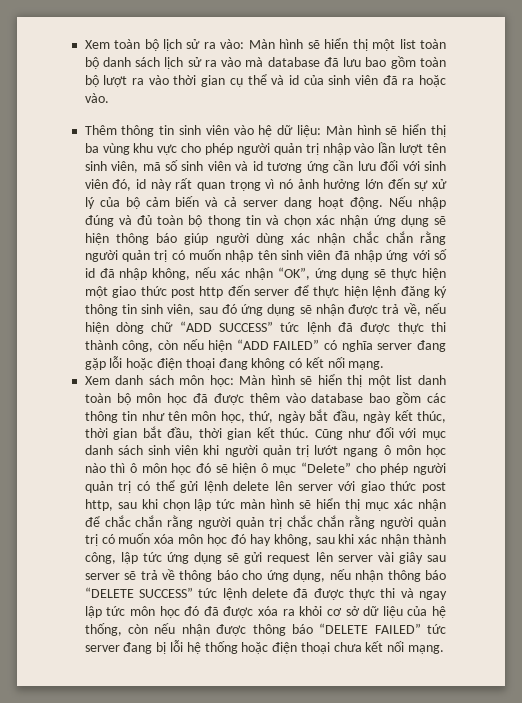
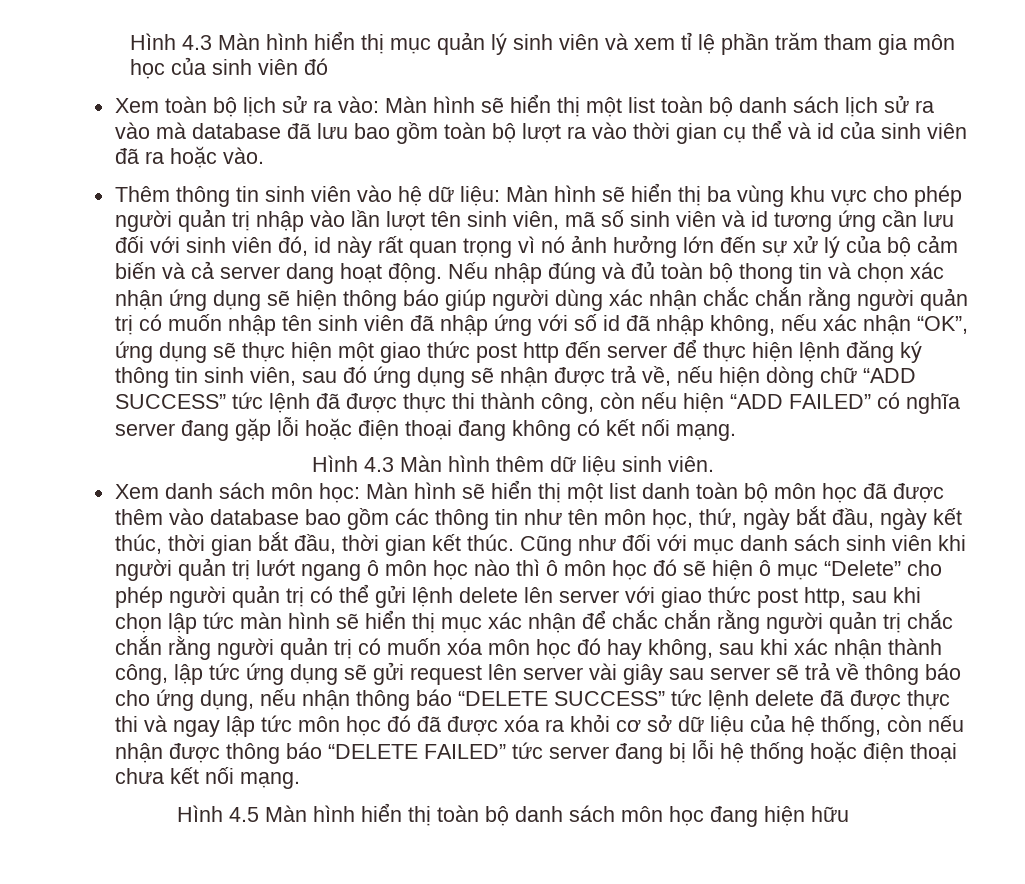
(84, 44) none -> [129,31,955,55] [129,57,328,79] Hình 4.3 Màn hình hiển thị mục quản lý sinh viên và xem tỉ lệ phần trăm tham gia môn học của sinh viên đó //
(385, 365) none -> [311,455,714,476] // Hình 4.3 Màn hình thêm dữ liệu sinh viên.
(445, 649) none -> [176,803,849,827] // Hình 4.5 Màn hình hiển thị toàn bộ danh sách môn học đang hiện hữu

